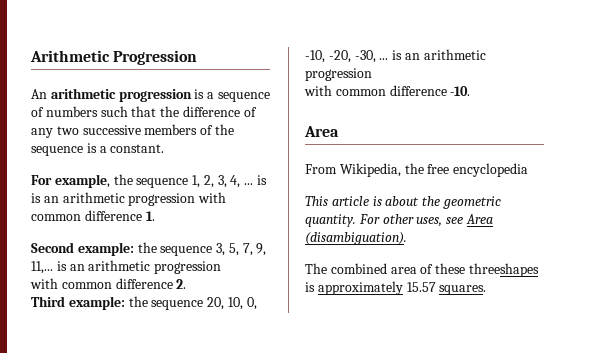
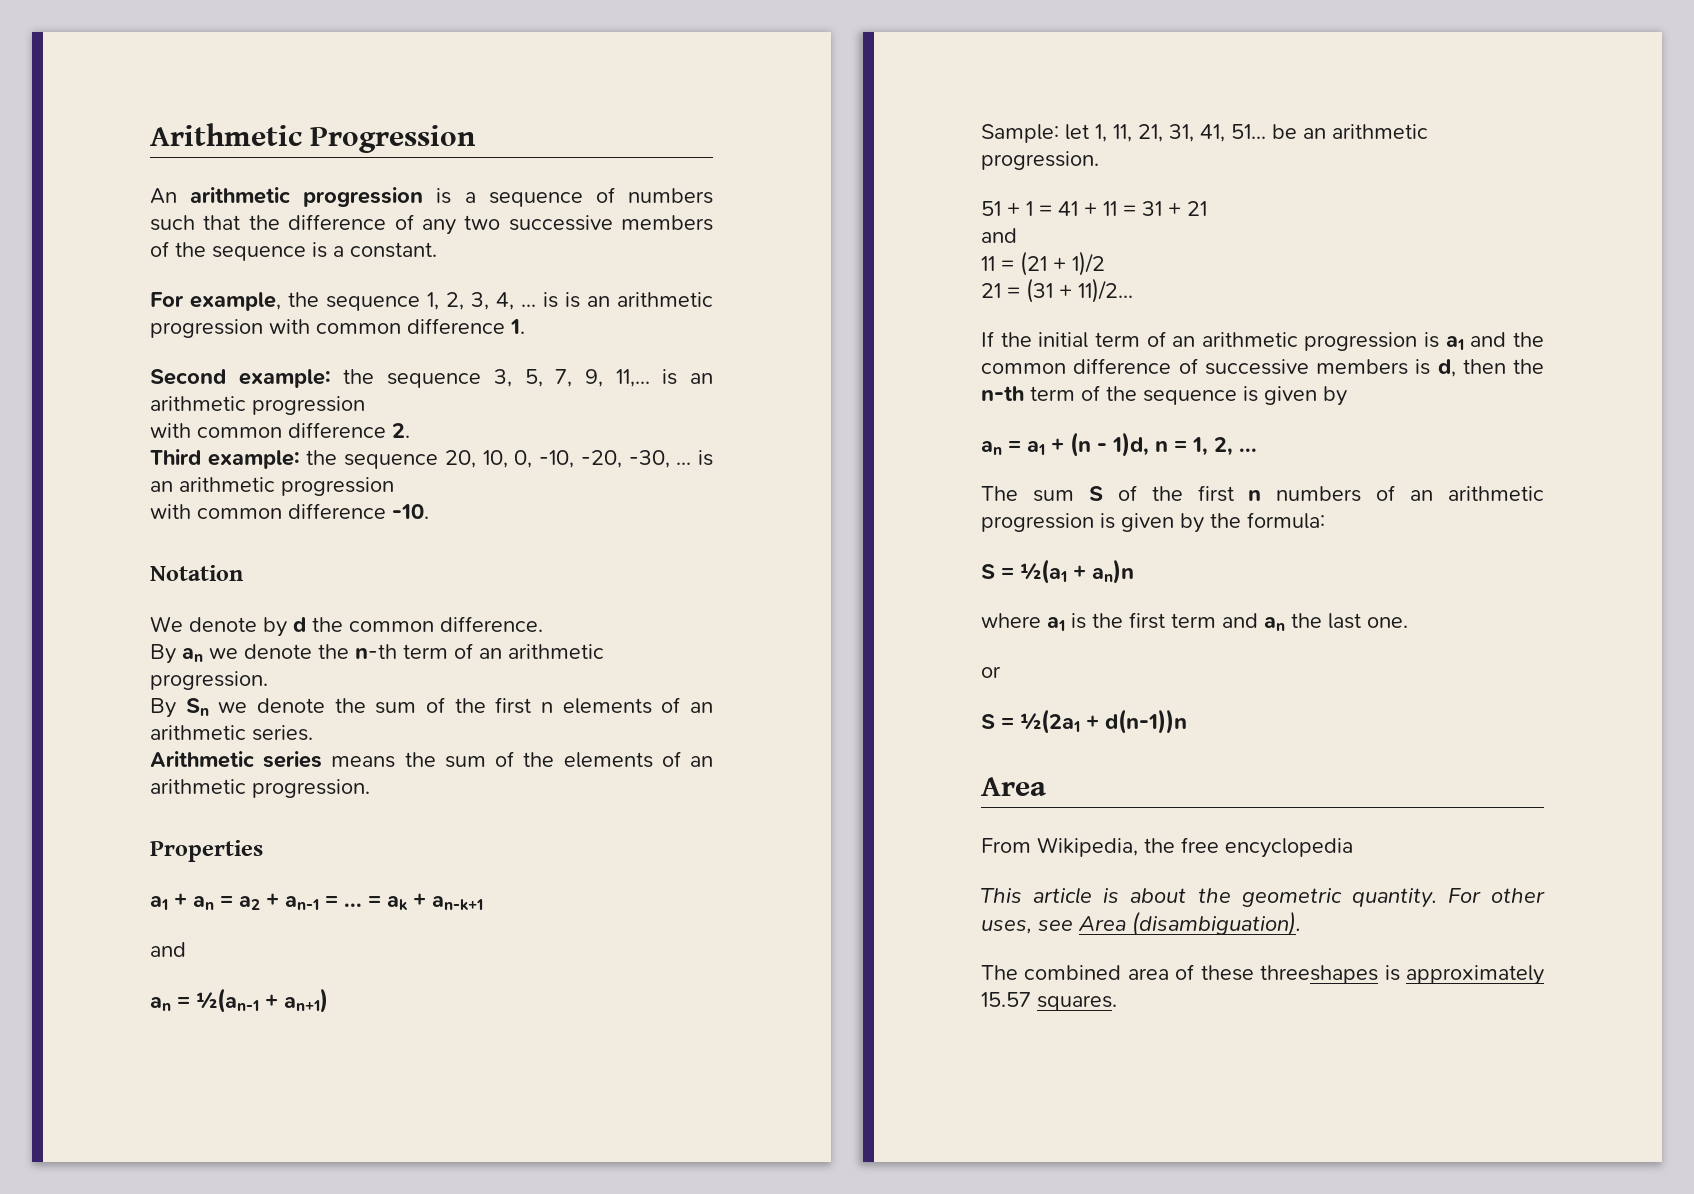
(471, 91) none -> [150,565,243,581] [150,616,543,637] [150,643,604,664] [150,671,268,690] [150,697,714,718] [150,725,313,741] [150,751,713,768] [150,779,370,798] [150,840,263,862] [150,893,483,911] [150,942,186,957] [150,988,328,1013] [981,124,1428,143] [981,151,1099,170] [981,201,1207,216] [981,228,1017,243] [981,251,1105,276] [981,278,1133,303] [981,331,1544,351] [981,358,1544,377] [981,385,1347,406] [981,432,1257,457] [981,485,1544,502] [981,512,1325,533] [981,559,1134,584] [981,612,1408,631] [981,666,1001,678] [981,709,1187,734] // Notation // We denote by d the common difference. // By an we denote the n-th term of an arithmetic progression. // By Sn we denote the sum of the first n elements of an arithmetic series. // Arithmetic series means the sum of the elements of an arithmetic progression. // Properties // a1 + an = a2 + an-1 = ... = ak + an-k+1 // and // an = ½(an-1 + an+1) // Sample: let 1, 11, 21, 31, 41, 51... be an arithmetic progression. // 51 + 1 = 41 + 11 = 31 + 21 // and // 11 = (21 + 1)/2 // 21 = (31 + 11)/2... // If the initial term of an arithmetic progression is a1 and the common difference of successive members is d, then the n-th term of the sequence is given by // an = a1 + (n - 1)d, n = 1, 2, ... // The sum S of the first n numbers of an arithmetic progression is given by the formula: // S = ½(a1 + an)n // where a1 is the first term and an the last one. // or // S = ½(2a1 + d(n-1))n

